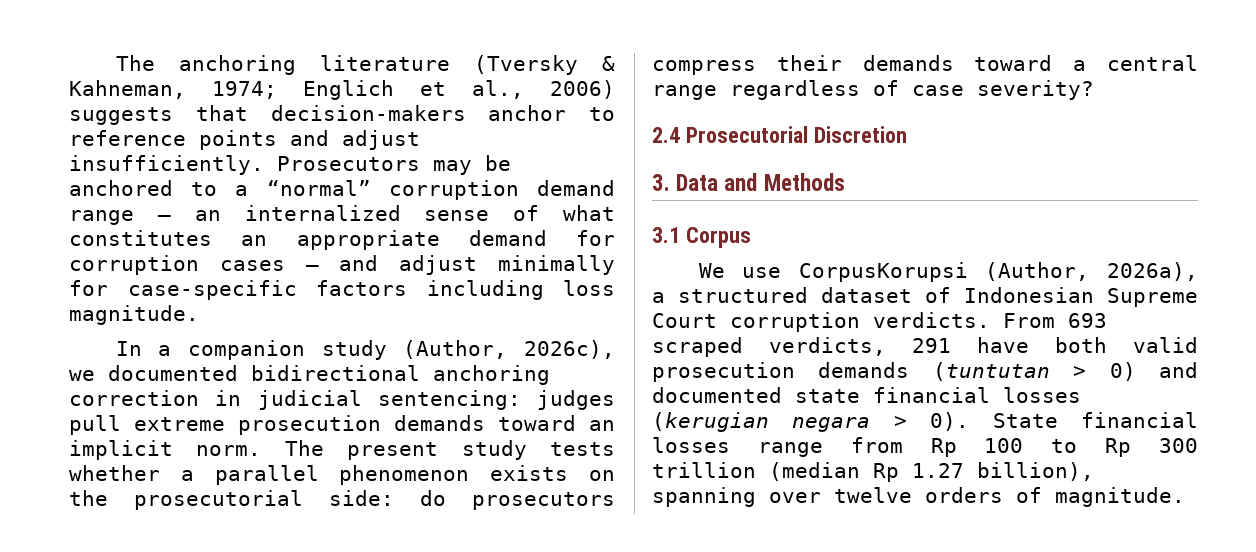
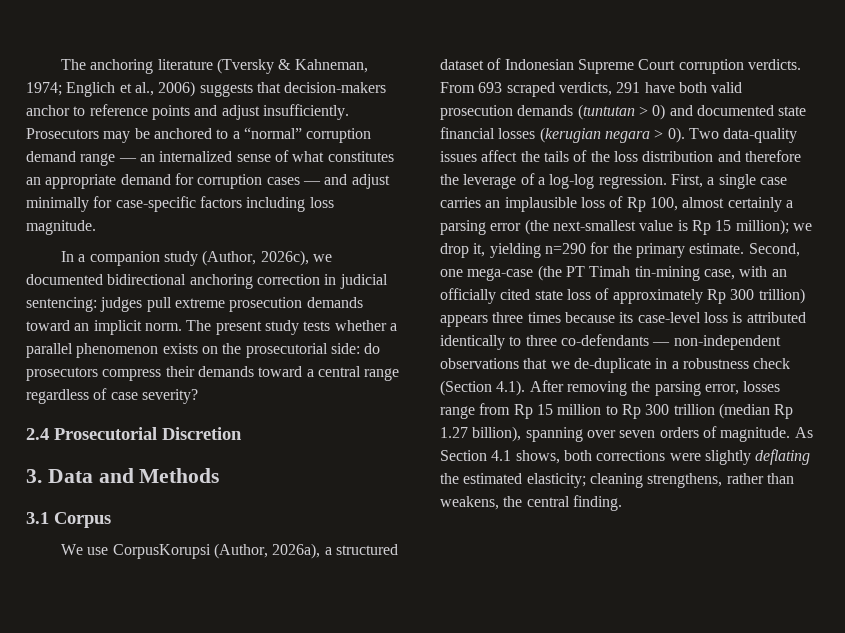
[992,412,1198,428] State financial -> [688,128,798,143] [440,150,801,162] [440,173,787,189] [440,196,793,212] [440,219,812,235] [440,242,800,258] [440,265,787,281] [440,288,805,304] [440,312,806,327] [440,334,781,350] [440,358,791,373] [440,380,739,396] Two data-quality issues affect the tails of the loss distribution and therefore the leverage of a log-log regression. First, a single case carries an implausible loss of Rp 100, almost certainly a parsing error (the next-smallest value is Rp 15 million); we drop it, yielding n=290 for the primary estimate. Second, one mega-case (the PT Timah tin-mining case, with an officially cited state loss of approximately Rp 300 trillion) appears three times because its case-level loss is attributed identically to three co-defendants — non-independent observations that we de-duplicate in a robustness check (Section 4.1). After removing the parsing error,
[984,438,1024,453] 100 -> [536,404,602,415] 15 million
[834,487,912,503] twelve -> [619,430,656,438] seven
(1185, 497) none -> [794,427,813,438] [440,449,811,465] [440,473,794,488] [440,495,622,511] As Section 4.1 shows, both corrections were slightly deflating the estimated elasticity; cleaning strengthens, rather than weakens, the central finding.

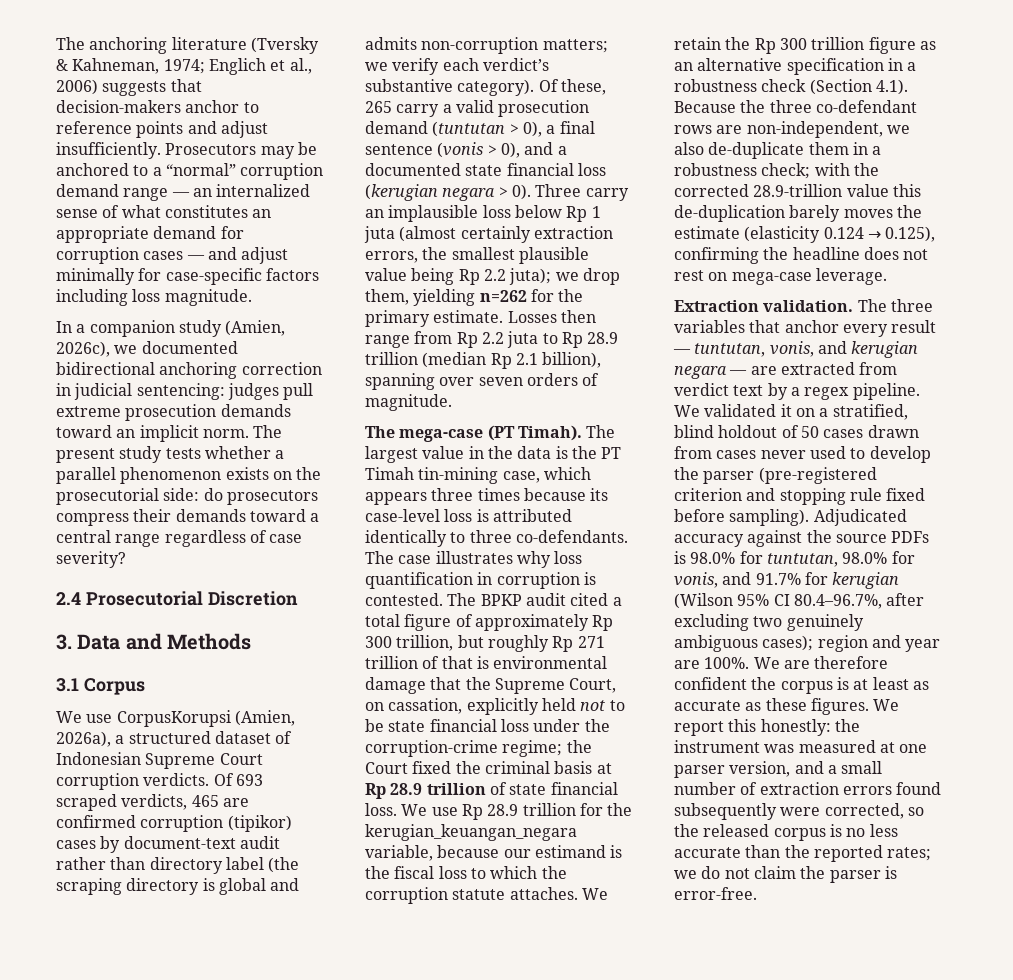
[202,250,257,266] (Author, -> [225,320,286,336] (Amien,
[214,543,269,559] (Author, -> [234,710,295,726] (Amien,
[440,82,475,93] From -> [213,773,234,786] Of
[616,82,707,93] 291 have both -> [191,795,249,807] [56,815,292,832] [56,836,280,853] [56,857,300,874] [56,878,300,895] [365,37,608,54] [365,58,549,75] [365,79,606,96] [365,101,452,117] 465 are confirmed corruption (tipikor) cases by document-text audit rather than directory label (the scraping directory is global and admits non-corruption matters; we verify each verdict’s substantive category). Of these, 265 carry a
[517,105,574,116] demands -> [365,121,428,134] demand
[652,104,693,120] 0) and -> [522,121,595,137] [365,142,567,158] 0), a final sentence (vonis > 0), and a
[498,128,536,139] losses -> [577,163,606,176] loss
[688,128,798,143] [440,150,801,162] [440,173,787,189] [440,196,793,212] [440,219,812,235] [440,242,800,258] [440,265,787,281] [440,288,805,304] Two data-quality issues affect the tails of the loss distribution and therefore the leverage of a log-log regression. First, a single case carries an implausible loss of Rp 100, almost certainly a parsing error (the next-smallest value is Rp 15 million); we drop it, yielding n=290 for the primary estimate. Second, one mega-case (the PT Timah tin-mining case, with an officially cited state loss of approximately Rp 300 trillion) -> [535,184,629,201] [365,205,601,222] [364,226,613,243] [365,247,589,264] [365,268,620,285] [365,289,584,306] [365,310,596,327] [365,331,619,348] [365,352,602,369] [365,373,600,390] [365,394,452,411] [365,425,616,442] [365,446,622,463] [365,467,591,484] Three carry an implausible loss below Rp 1 juta (almost certainly extraction errors, the smallest plausible value being Rp 2.2 juta); we drop them, yielding n=262 for the primary estimate. Losses then range from Rp 2.2 juta to Rp 28.9 trillion (median Rp 2.1 billion), spanning over seven orders of magnitude. // The mega-case (PT Timah). The largest value in the data is the PT Timah tin-mining case, which
[560,334,781,350] [440,358,651,373] co-defendants — non-independent observations that we de-duplicate -> [515,530,628,543] [365,551,583,568] [365,572,596,589] [365,593,622,606] [365,614,614,631] [365,635,605,652] [365,656,608,669] [365,677,617,694] [365,698,625,715] [365,719,610,732] [365,740,592,757] [365,761,612,774] [365,782,618,799] [365,803,633,820] [365,824,577,841] [365,845,623,861] [365,866,567,879] [365,887,608,904] [674,37,936,54] [674,58,884,75] co-defendants. The case illustrates why loss quantification in corruption is contested. The BPKP audit cited a total figure of approximately Rp 300 trillion, but roughly Rp 271 trillion of that is environmental damage that the Supreme Court, on cassation, explicitly held not to be state financial loss under the corruption-crime regime; the Court fixed the criminal basis at Rp 28.9 trillion of state financial loss. We use Rp 28.9 trillion for the kerugian_keuangan_negara variable, because our estimand is the fiscal loss to which the corruption statute attaches. We retain the Rp 300 trillion figure as an alternative specification
[529,380,781,396] [440,403,794,419] [440,426,813,442] [440,449,811,465] [440,473,794,488] [440,495,622,511] After removing the parsing error, losses range from Rp 15 million to Rp 300 trillion (median Rp 1.27 billion), spanning over seven orders of magnitude. As Section 4.1 shows, both corrections were slightly deflating the estimated elasticity; cleaning strengthens, rather than weakens, the central finding. -> [674,100,917,113] [674,121,910,138] [674,142,882,159] [674,163,879,179] [674,184,921,197] [674,205,922,222] [674,226,936,243] [674,247,929,264] [674,268,887,285] [674,299,933,312] [674,320,937,337] [673,341,919,358] [674,362,898,379] [674,383,920,400] [674,404,908,420] [674,425,919,438] [674,446,931,463] [674,467,877,484] [674,488,926,505] [674,509,907,526] [674,530,930,547] [674,551,915,567] [674,572,900,589] [674,593,925,609] [674,614,864,631] [674,635,941,652] [674,656,889,669] [674,677,929,694] [674,698,900,715] [674,719,860,736] [674,740,928,753] [674,761,883,778] [674,782,942,795] [674,803,924,820] [674,824,898,841] [674,845,932,862] [674,866,897,883] [674,887,757,900] Because the three co-defendant rows are non-independent, we also de-duplicate them in a robustness check; with the corrected 28.9-trillion value this de-duplication barely moves the estimate (elasticity 0.124 → 0.125), confirming the headline does not rest on mega-case leverage. // Extraction validation. The three variables that anchor every result — tuntutan, vonis, and kerugian negara — are extracted from verdict text by a regex pipeline. We validated it on a stratified, blind holdout of 50 cases drawn from cases never used to develop the parser (pre-registered criterion and stopping rule fixed before sampling). Adjudicated accuracy against the source PDFs is 98.0% for tuntutan, 98.0% for vonis, and 91.7% for kerugian (Wilson 95% CI 80.4–96.7%, after excluding two genuinely ambiguous cases); region and year are 100%. We are therefore confident the corpus is at least as accurate as these figures. We report this honestly: the instrument was measured at one parser version, and a small number of extraction errors found subsequently were corrected, so the released corpus is no less accurate than the reported rates; we do not claim the parser is error-free.

